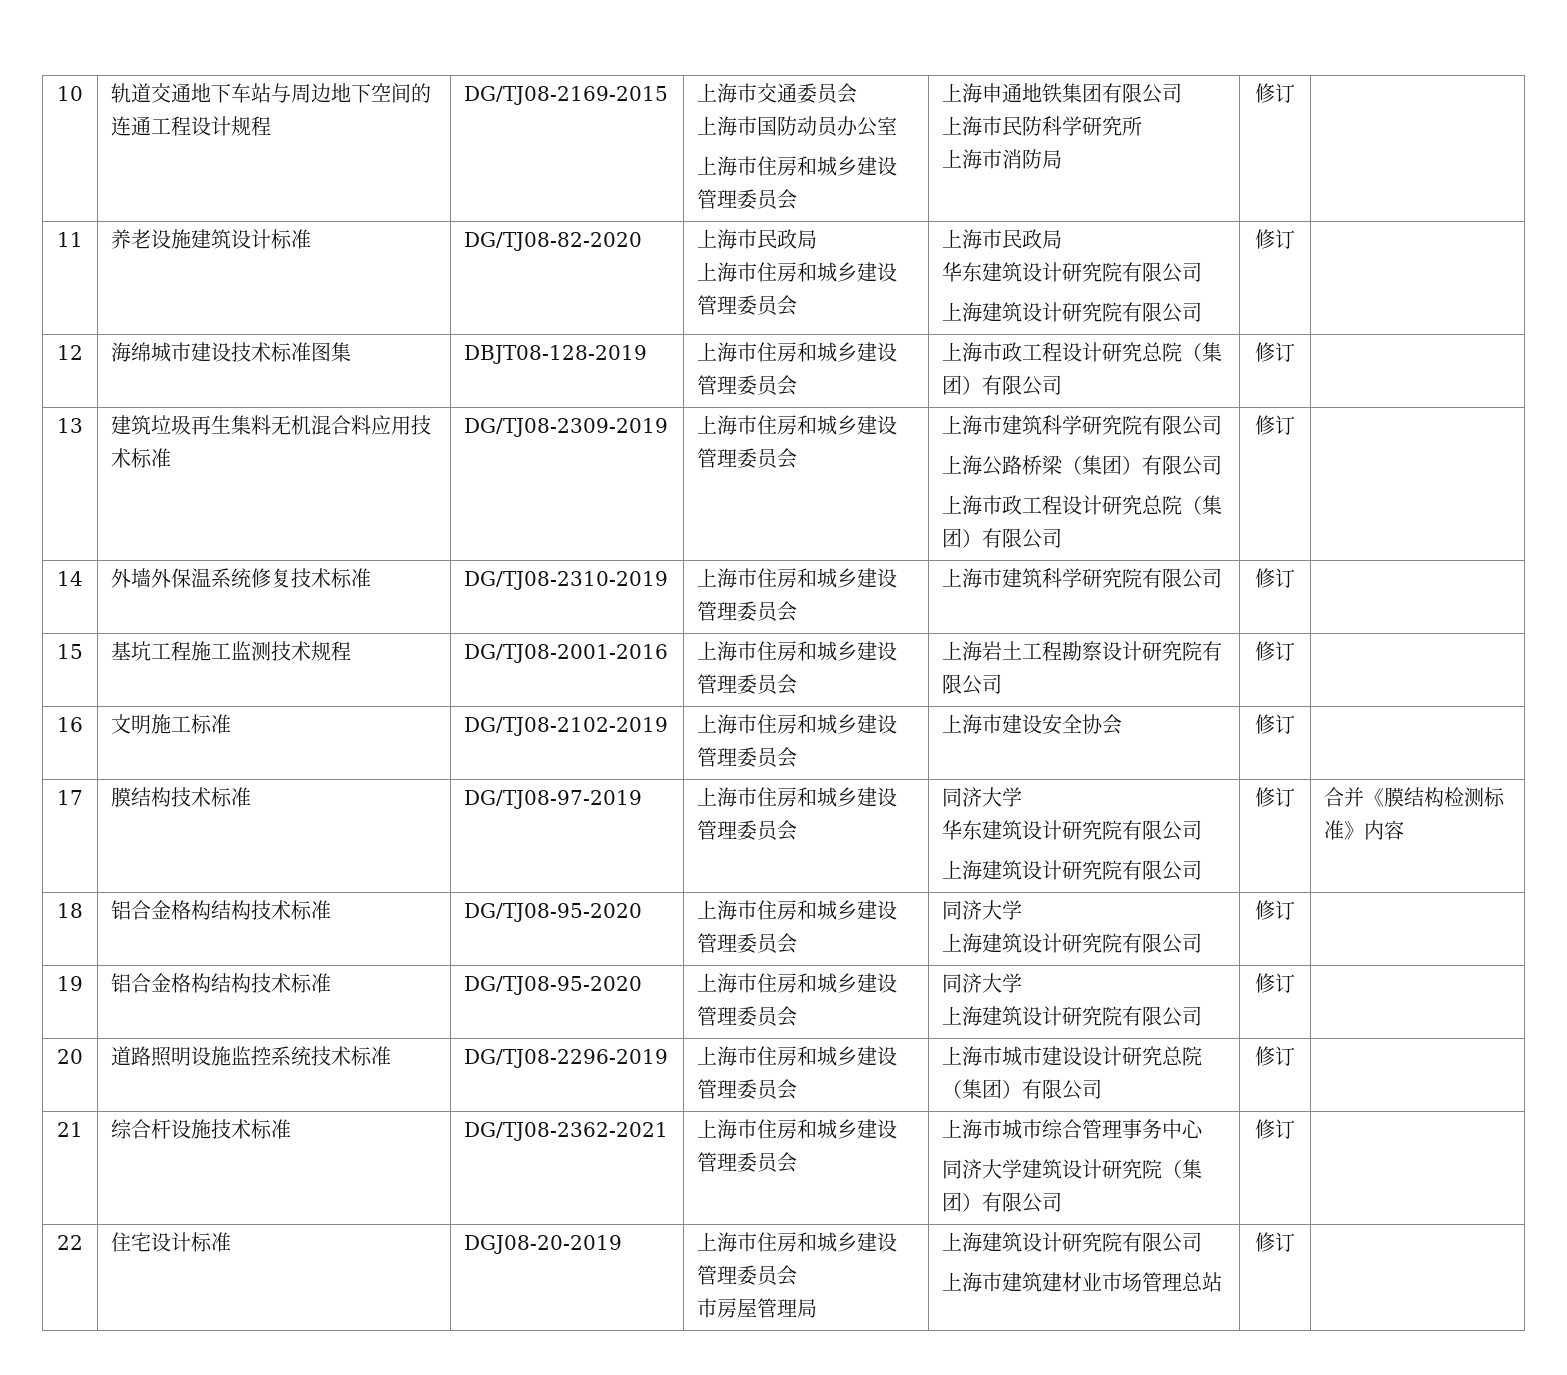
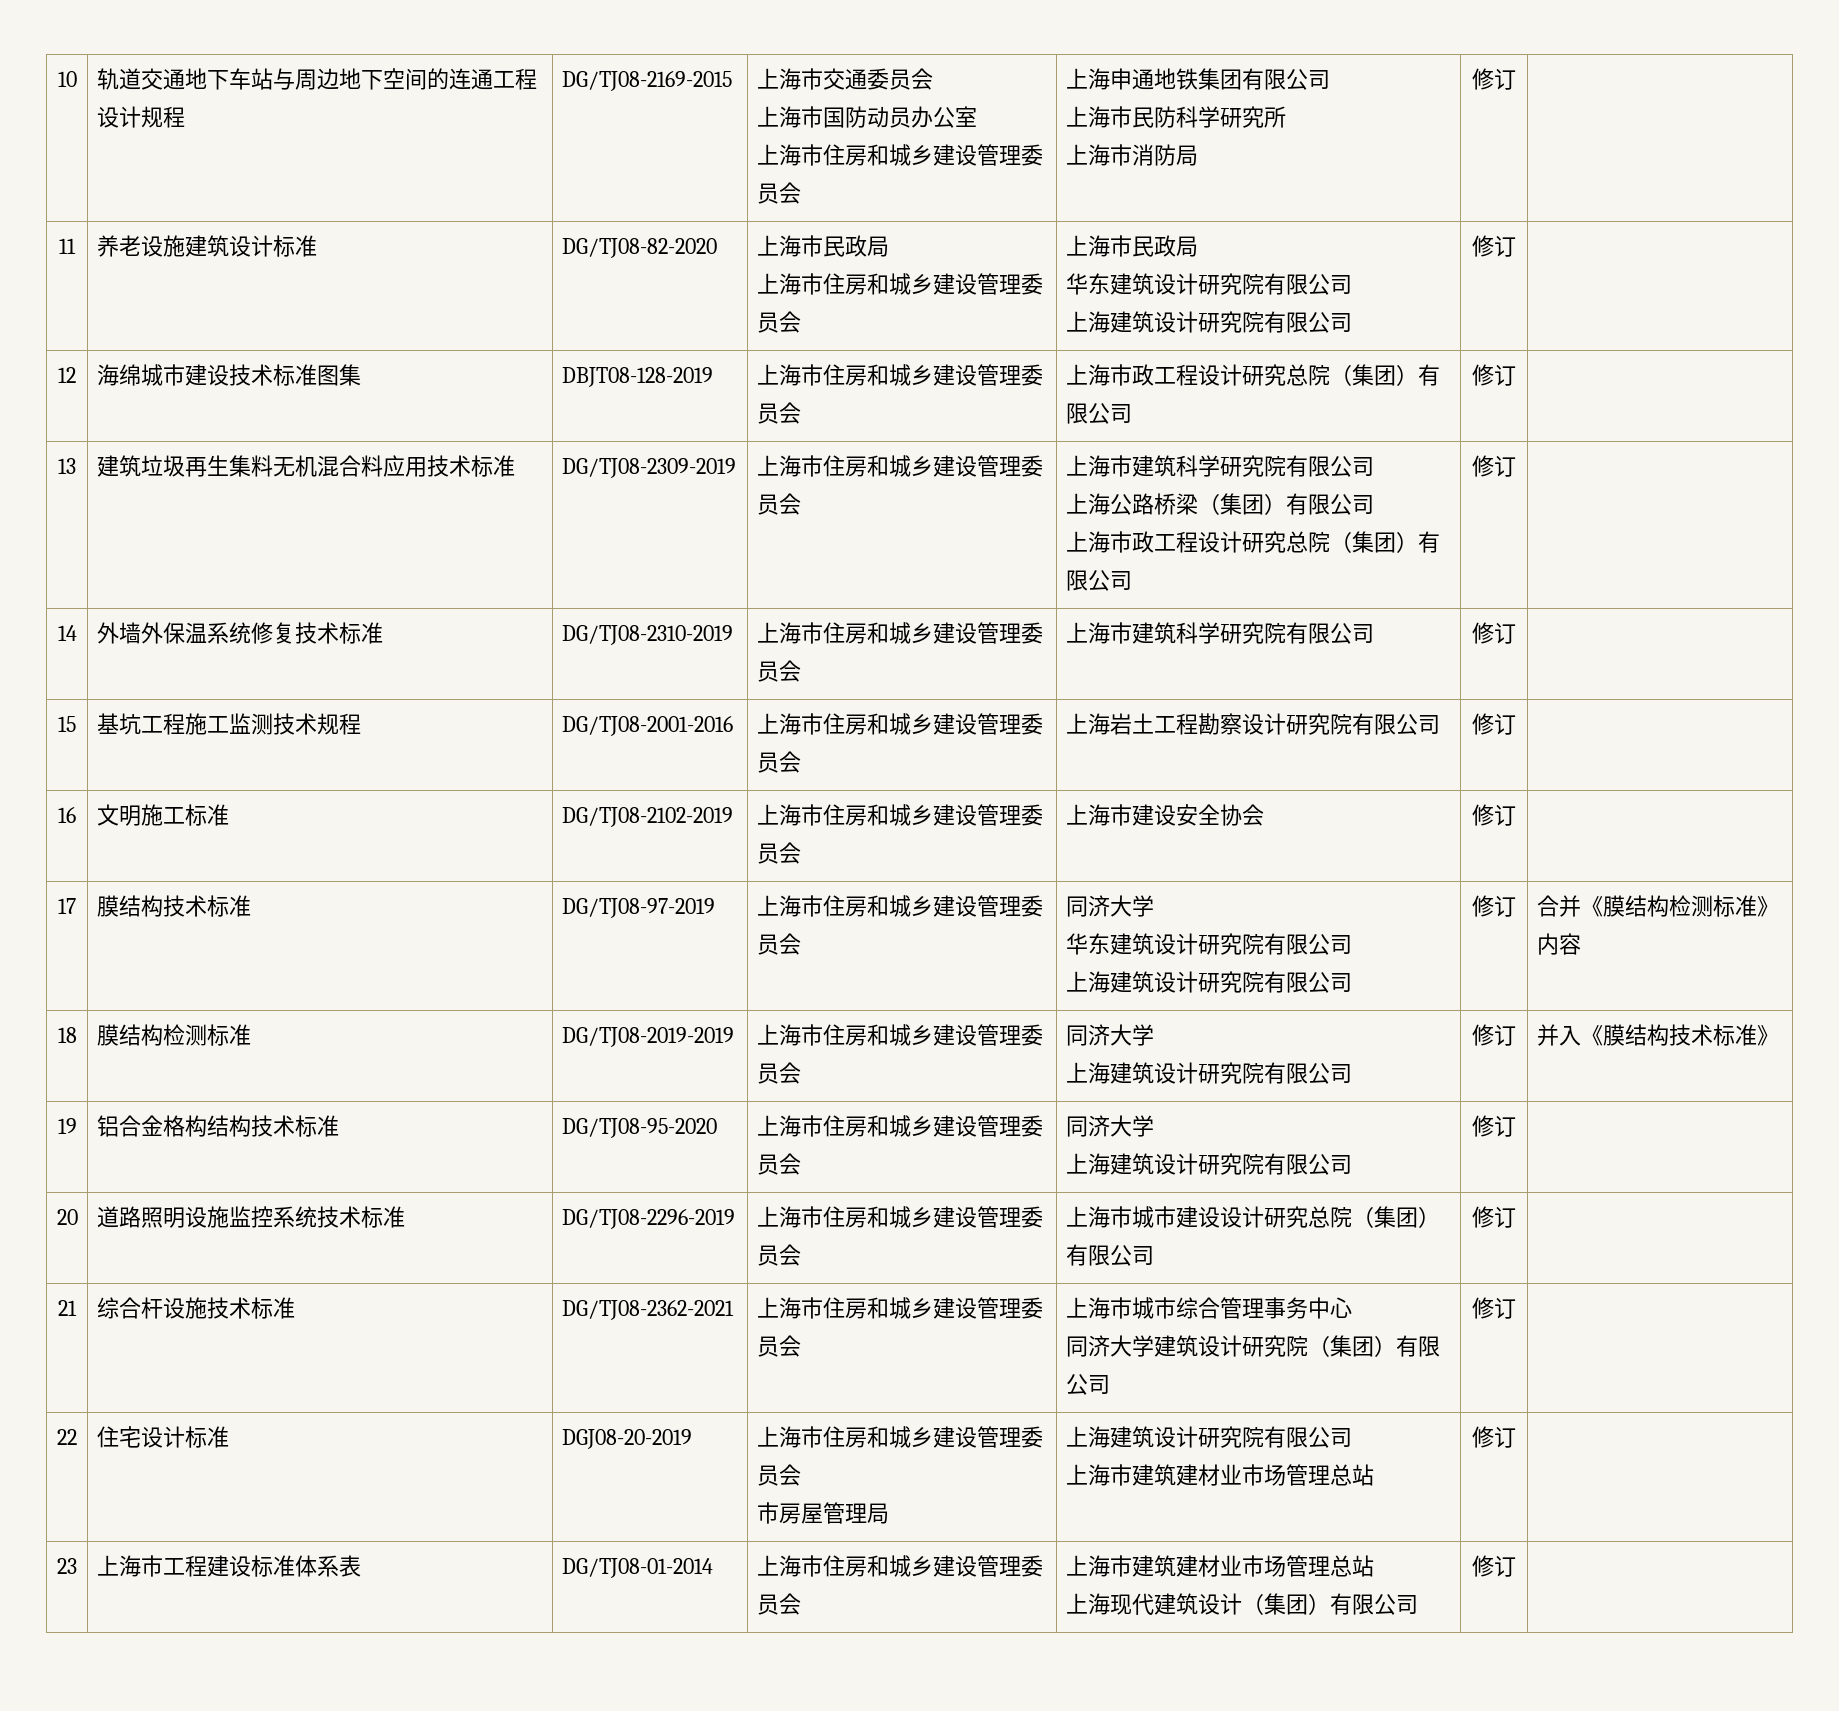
[111,900,332,920] [464,903,643,922] 铝合金格构结构技术标准 | DG/TJ08-95-2020 -> [96,1024,251,1046] [561,1027,734,1047] 膜结构检测标准 | DG/TJ08-2019-2019
(1295, 910) none -> [1536,1024,1779,1046] 并入《膜结构技术标准》
(1295, 1242) none -> [57,1558,77,1574] [96,1555,361,1577] [561,1558,713,1578] [756,1555,1043,1577] [756,1593,801,1615] [1065,1555,1374,1577] [1065,1593,1418,1615] [1472,1555,1516,1577] // 23 | 上海市工程建设标准体系表 | DG/TJ08-01-2014 | 上海市住房和城乡建设管理委员会 | 上海市建筑建材业市场管理总站 // 上海现代建筑设计（集团）有限公司 | 修订 |

